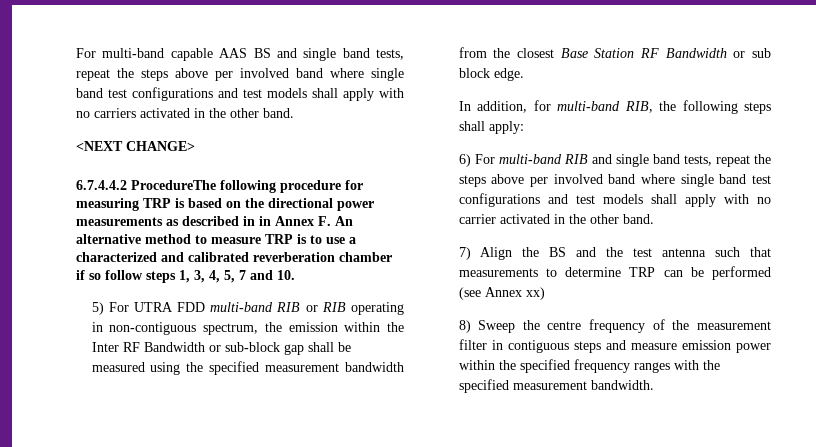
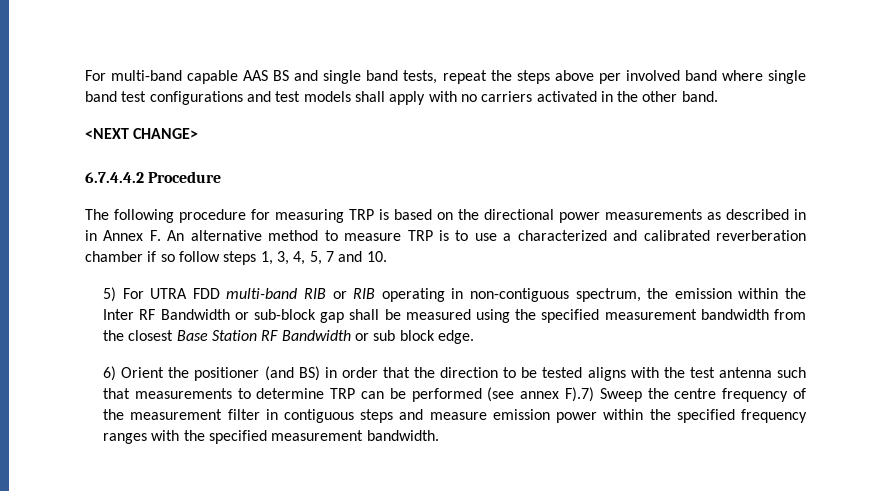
[131,180,216,190] ProcedureThe -> [148,171,222,183] [85,209,109,220] Procedure // The
[458,100,771,114] [458,121,524,134] [458,154,771,167] [458,174,771,187] [458,193,771,207] [458,214,654,224] [458,247,597,260] In addition, for multi-band RIB, the following steps shall apply: // 6) For multi-band RIB and single band tests, repeat the steps above per involved band where single band test configurations and test models shall apply with no carrier activated in the other band. // 7) Align the BS and -> [103,366,659,381] 6) Orient the positioner (and BS) in order that the direction to be tested aligns with
[484,287,545,300] [458,320,471,333] Annex xx) // 8) -> [520,387,595,402] annex F).7)

